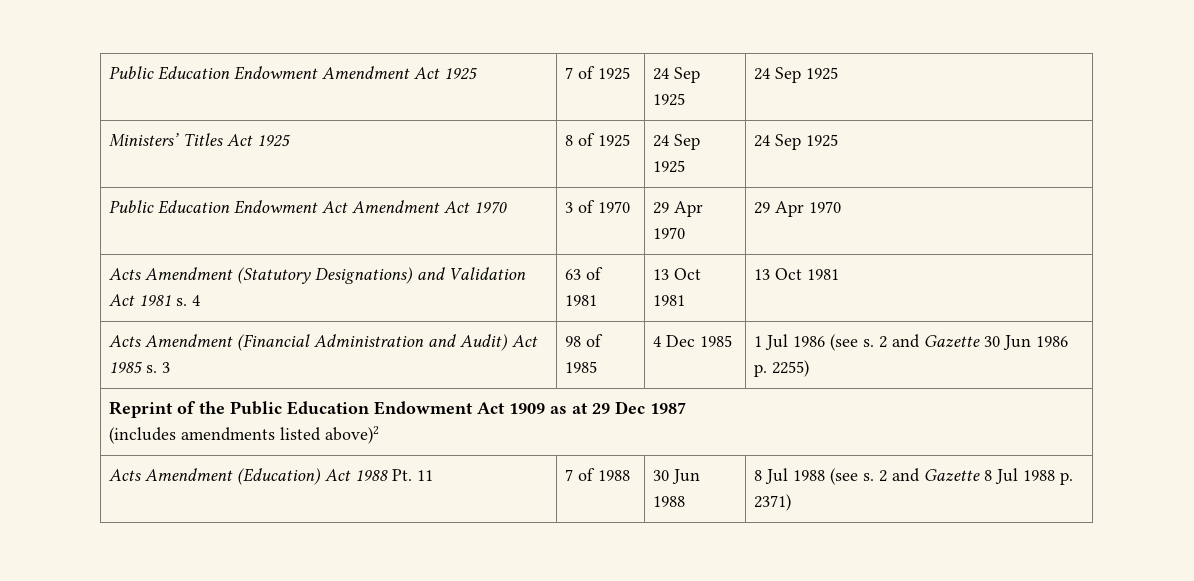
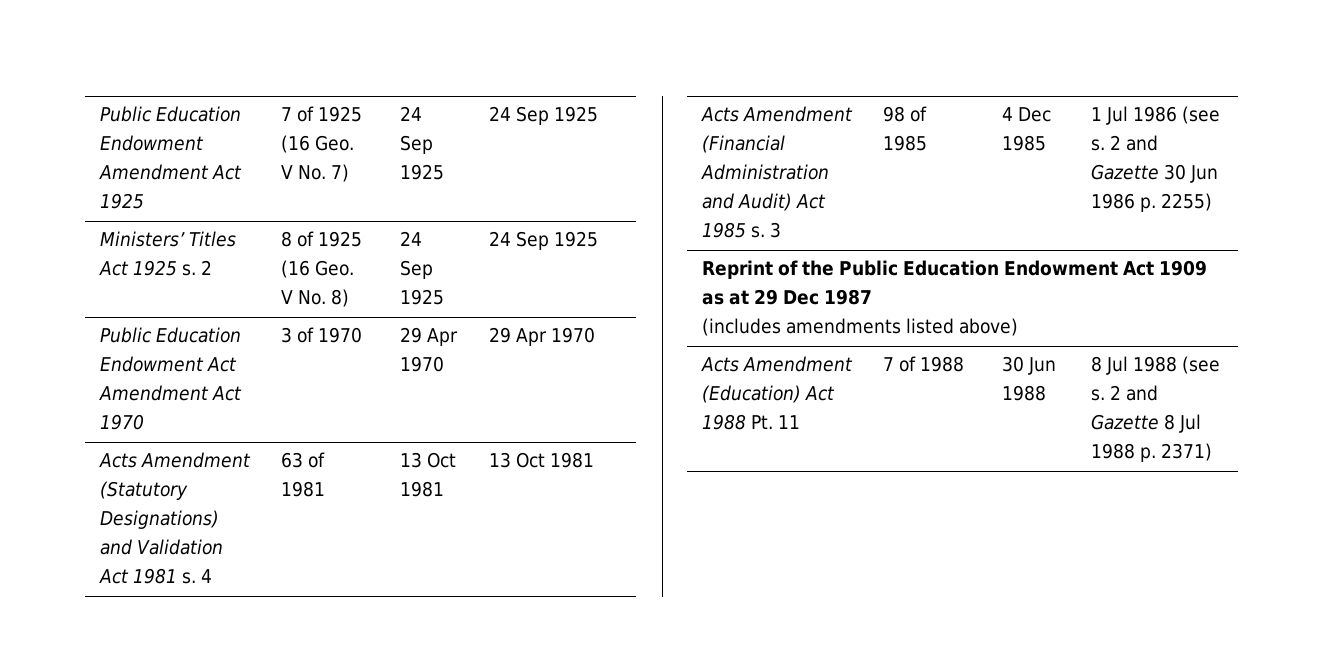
(631, 73) none -> [281,135,355,153] [281,164,350,182] (16 Geo. V No. 7)
(291, 141) none -> [182,260,213,276] s. 2
(631, 140) none -> [281,260,355,278] [281,289,350,307] (16 Geo. V No. 8)
[325,426,380,444] above)2 -> [959,318,1019,336] above)

